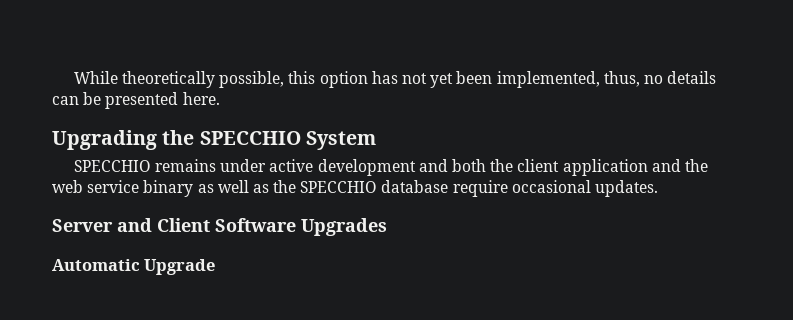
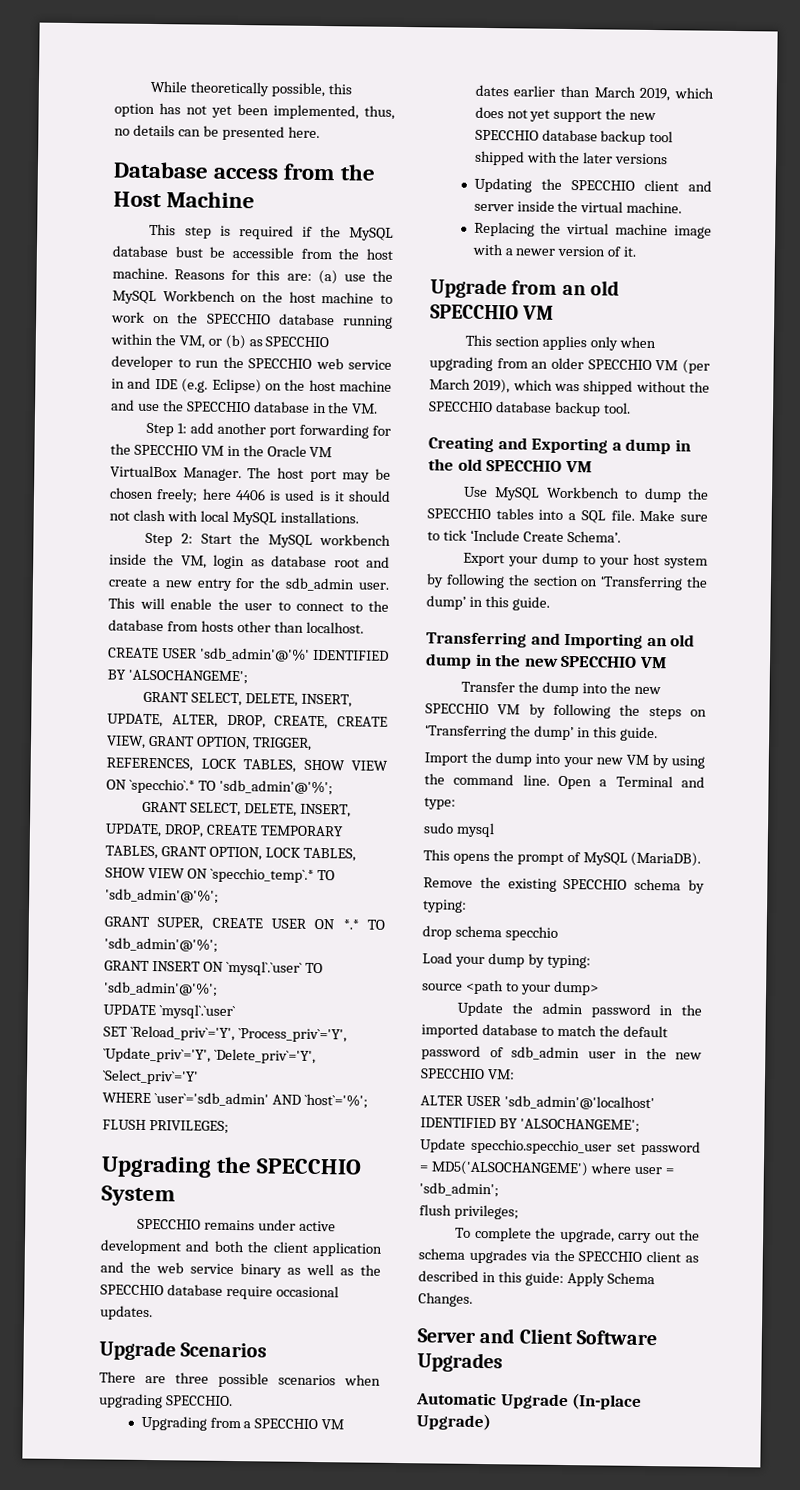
(220, 98) none -> [113,161,376,181] [113,191,256,209] [149,223,394,241] [112,245,393,260] [112,267,393,285] [112,290,393,305] [111,311,393,329] [110,333,330,350] [111,355,392,371] [111,377,392,394] [111,399,379,414] [146,422,391,439] [110,443,333,458] [110,465,391,483] [109,487,391,503] [109,509,359,526] [145,532,391,548] [109,553,390,570] [108,577,389,592] [108,597,389,612] [108,619,364,634] [108,647,389,662] [107,669,248,685] [143,691,353,708] [107,713,388,730] [106,735,312,751] [106,757,388,773] [106,778,333,796] [142,801,352,818] [105,823,344,838] [105,845,356,862] [105,867,335,883] [105,888,219,904] [104,916,385,931] [104,937,218,953] [104,960,323,976] [103,981,218,997] [103,1004,236,1020] [103,1025,347,1043] [103,1047,316,1065] [102,1069,199,1085] [102,1092,368,1109] [102,1119,229,1134] // Database access from the Host Machine // This step is required if the MySQL database bust be accessible from the host machine. Reasons for this are: (a) use the MySQL Workbench on the host machine to work on the SPECCHIO database running within the VM, or (b) as SPECCHIO developer to run the SPECCHIO web service in and IDE (e.g. Eclipse) on the host machine and use the SPECCHIO database in the VM. // Step 1: add another port forwarding for the SPECCHIO VM in the Oracle VM VirtualBox Manager. The host port may be chosen freely; here 4406 is used is it should not clash with local MySQL installations. // Step 2: Start the MySQL workbench inside the VM, login as database root and create a new entry for the sdb_admin user. This will enable the user to connect to the database from hosts other than localhost. // CREATE USER 'sdb_admin'@'%' IDENTIFIED BY 'ALSOCHANGEME'; // GRANT SELECT, DELETE, INSERT, UPDATE, ALTER, DROP, CREATE, CREATE VIEW, GRANT OPTION, TRIGGER, REFERENCES, LOCK TABLES, SHOW VIEW ON `specchio`.* TO 'sdb_admin'@'%'; // GRANT SELECT, DELETE, INSERT, UPDATE, DROP, CREATE TEMPORARY TABLES, GRANT OPTION, LOCK TABLES, SHOW VIEW ON `specchio_temp`.* TO 'sdb_admin'@'%'; // GRANT SUPER, CREATE USER ON *.* TO 'sdb_admin'@'%'; // GRANT INSERT ON `mysql`.`user` TO 'sdb_admin'@'%'; // UPDATE `mysql`.`user` // SET `Reload_priv`='Y', `Process_priv`='Y', `Update_priv`='Y', `Delete_priv`='Y', `Select_priv`='Y' // WHERE `user`='sdb_admin' AND `host`='%'; // FLUSH PRIVILEGES;
(659, 188) none -> [99,1340,268,1361] [99,1371,381,1388] [99,1393,233,1409] [140,1415,345,1431] [474,84,714,102] [474,106,657,123] [474,129,674,145] [473,150,669,166] [473,177,712,193] [473,200,683,214] [473,221,712,239] [471,243,638,257] [430,278,619,299] [430,304,555,320] [465,334,657,351] [429,356,710,374] [429,378,710,395] [429,401,631,417] [428,436,691,455] [428,458,592,473] [463,486,709,503] [427,508,708,524] [427,529,621,543] [463,552,708,569] [426,573,708,591] [426,595,550,611] [426,631,696,649] [425,653,667,669] [461,681,662,697] [425,703,707,720] [425,724,658,742] [424,751,705,769] [424,773,705,790] [424,797,456,810] [423,822,495,838] [423,849,702,867] [423,876,705,894] [422,899,467,913] [422,925,558,941] [422,952,591,969] [422,979,599,996] [457,1001,702,1019] [421,1023,668,1038] [421,1045,702,1061] [420,1068,515,1080] [420,1095,655,1111] [420,1117,640,1133] [420,1138,701,1156] [419,1160,674,1177] [419,1182,499,1198] [419,1204,519,1220] [455,1226,700,1244] [418,1248,699,1264] [418,1270,655,1287] [418,1292,473,1307] // Upgrade Scenarios // There are three possible scenarios when upgrading SPECCHIO. // Upgrading from a SPECCHIO VM dates earlier than March 2019, which does not yet support the new SPECCHIO database backup tool shipped with the later versions // Updating the SPECCHIO client and server inside the virtual machine. // Replacing the virtual machine image with a newer version of it. // Upgrade from an old SPECCHIO VM // This section applies only when upgrading from an older SPECCHIO VM (per March 2019), which was shipped without the SPECCHIO database backup tool. // Creating and Exporting a dump in the old SPECCHIO VM // Use MySQL Workbench to dump the SPECCHIO tables into a SQL file. Make sure to tick ‘Include Create Schema’. // Export your dump to your host system by following the section on ‘Transferring the dump’ in this guide. // Transferring and Importing an old dump in the new SPECCHIO VM // Transfer the dump into the new SPECCHIO VM by following the steps on ‘Transferring the dump’ in this guide. // Import the dump into your new VM by using the command line. Open a Terminal and type: // sudo mysql // This opens the prompt of MySQL (MariaDB). // Remove the existing SPECCHIO schema by typing: // drop schema specchio // Load your dump by typing: // source <path to your dump> // Update the admin password in the imported database to match the default password of sdb_admin user in the new SPECCHIO VM: // ALTER USER 'sdb_admin'@'localhost' IDENTIFIED BY 'ALSOCHANGEME'; // Update specchio.specchio_user set password = MD5('ALSOCHANGEME') where user = 'sdb_admin'; // flush privileges; // To complete the upgrade, carry out the schema upgrades via the SPECCHIO client as described in this guide: Apply Schema Changes.
(216, 267) none -> [572,1393,643,1410] [416,1413,491,1431] (In-place Upgrade)

